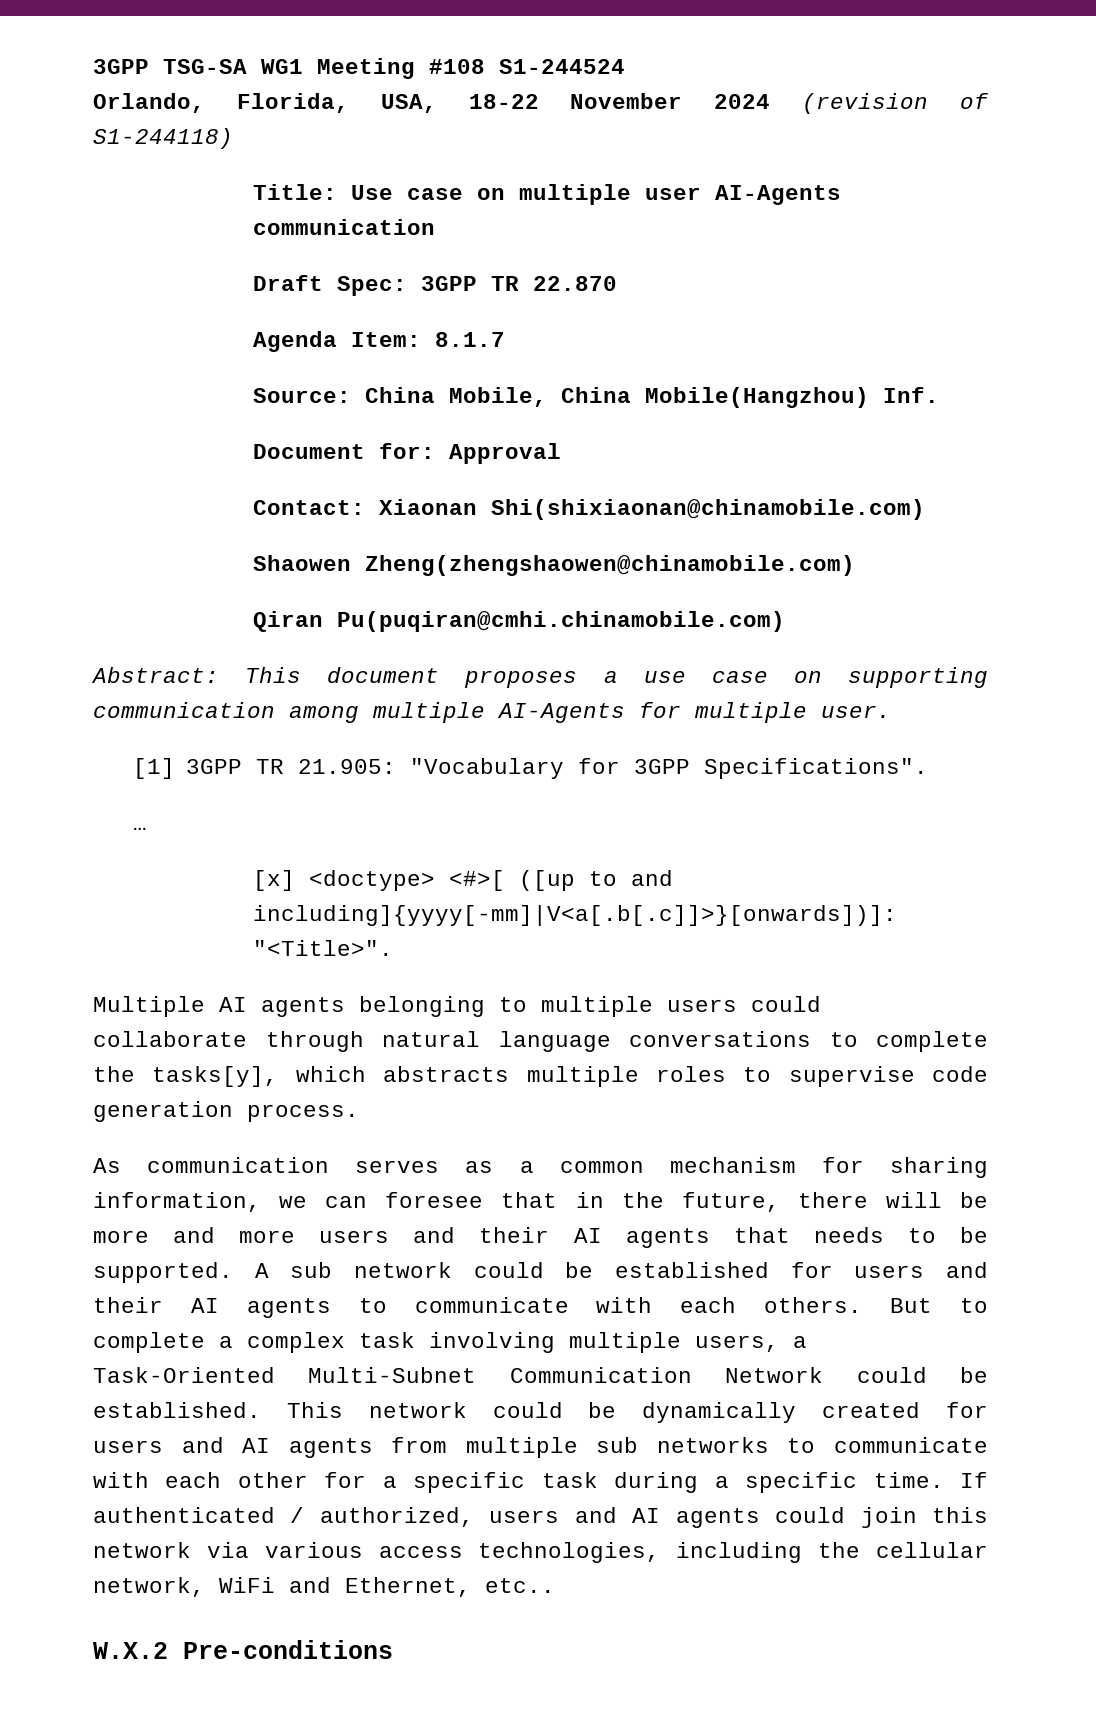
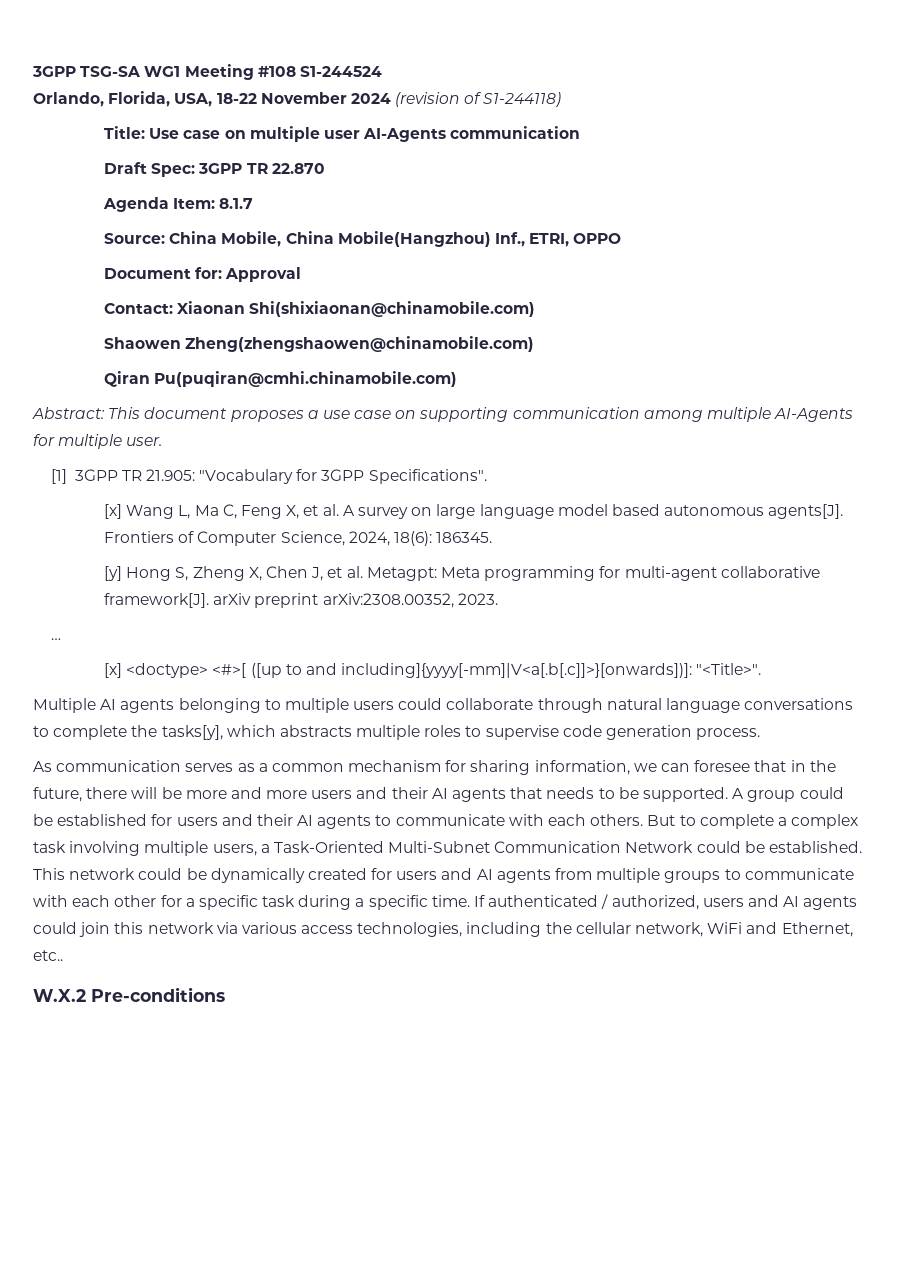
[883,387,940,403] Inf. -> [495,232,622,247] Inf., ETRI, OPPO
(929, 768) none -> [104,504,844,519] [104,531,493,546] [104,566,820,581] [104,593,498,608] // [x] Wang L, Ma C, Feng X, et al. A survey on large language model based autonomous agents[J]. Frontiers of Computer Science, 2024, 18(6): 186345. // [y] Hong S, Zheng X, Chen J, et al. Metagpt: Meta programming for multi-agent collaborative framework[J]. arXiv preprint arXiv:2308.00352, 2023.
[290,1262,452,1278] sub network -> [747,790,796,802] group
[596,1437,769,1453] sub networks -> [664,871,721,883] groups

